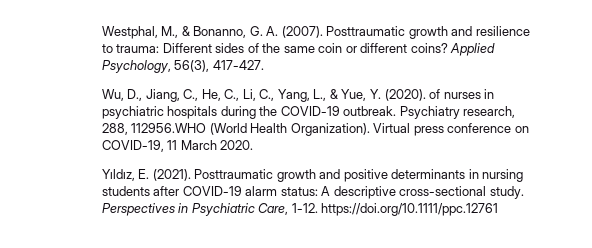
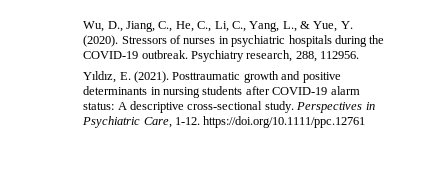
[101,26,530,39] [101,43,496,56] [101,60,264,73] Westphal, M., & Bonanno, G. A. (2007). Posttraumatic growth and resilience to trauma: Different sides of the same coin or different coins? Applied Psychology, 56(3), 417-427. // -> (83, 26) none
(426, 95) none -> [121,36,167,44] Stressors
[131,123,529,136] [101,140,254,152] 112956.WHO (World Health Organization). Virtual press conference on COVID-19, 11 March 2020. -> [320,51,360,59] 112956.

